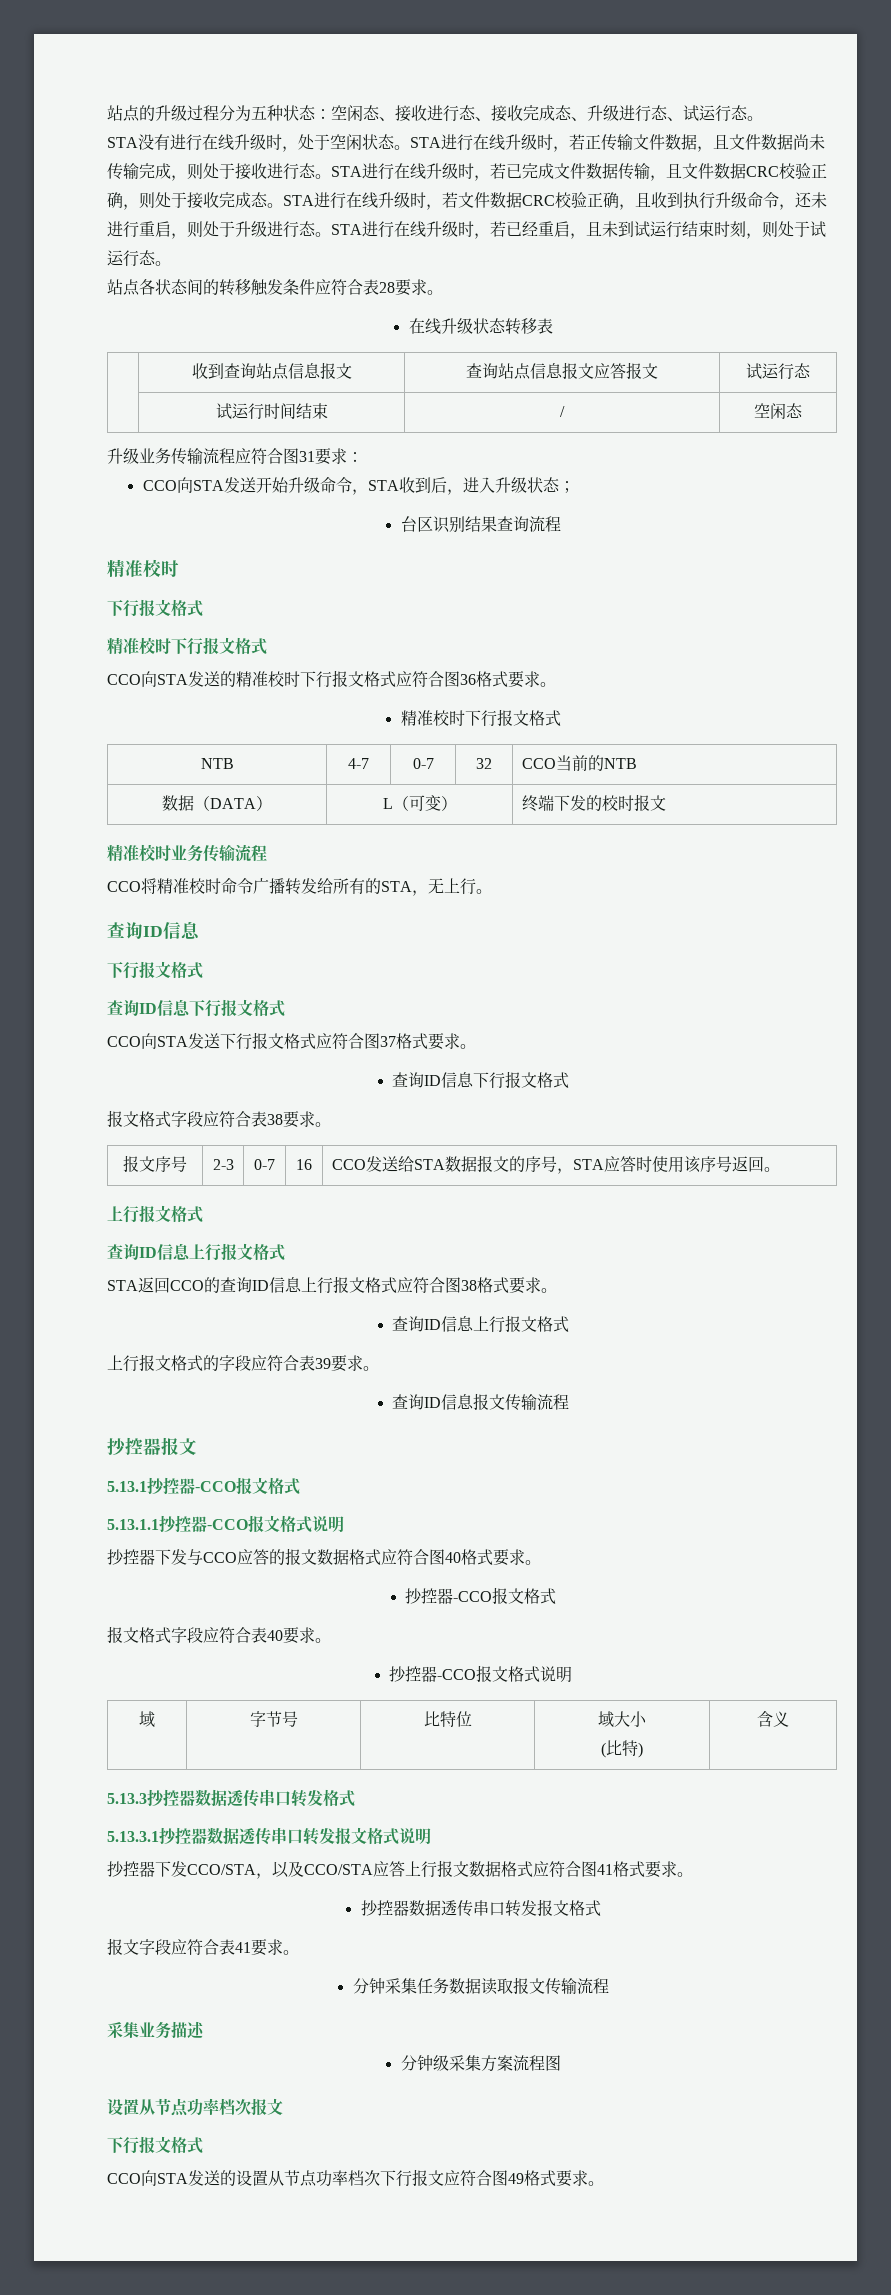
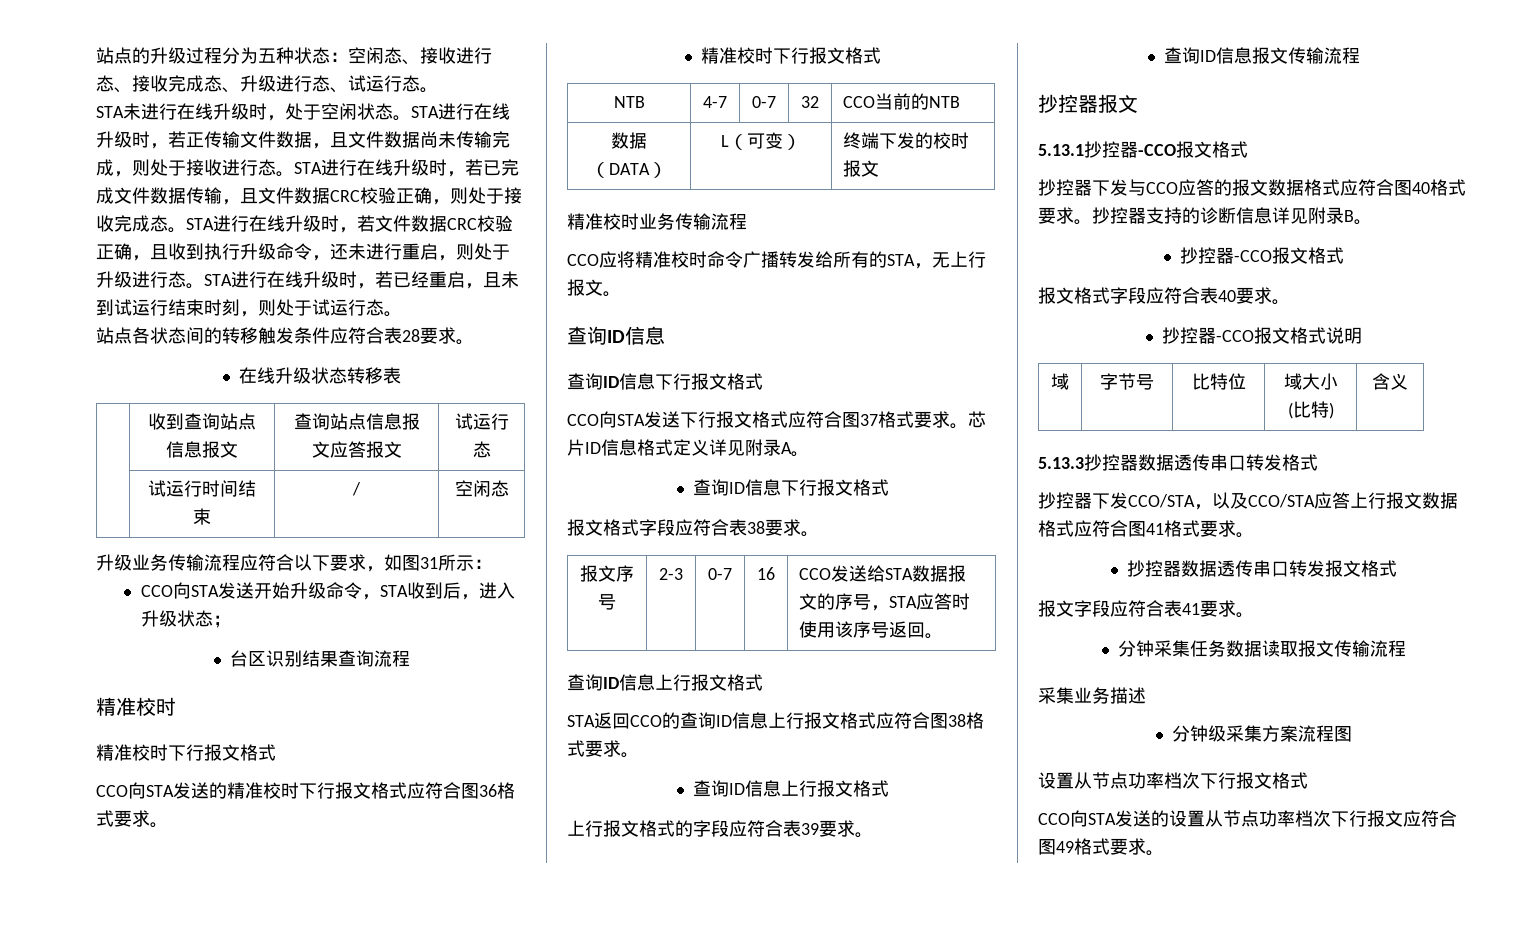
[138,134,170,150] 没有 -> [123,103,141,120] 未
[283,448,347,465] 图31要求 -> [294,554,474,572] 以下要求，如图31所示
[107,599,203,617] // 下行报文格式 -> (176, 706) none
(141, 886) none -> [599,251,617,268] 应
[476,889,492,894] [107,921,200,940] [107,961,203,979] 。 // 查询ID信息 // 下行报文格式 -> [567,279,621,297] [567,326,665,345] 报文。 // 查询ID信息
(476, 1046) none -> [968,411,986,428] [567,439,809,457] 芯片ID信息格式定义详见附录A。
[107,1205,203,1223] // 上行报文格式 -> (944, 636) none
[107,1515,344,1533] // 5.13.1.1抄控器-CCO报文格式说明 -> (1248, 149) none
(541, 1562) none -> [1092,207,1372,225] 抄控器支持的诊断信息详见附录B。
[107,1827,431,1845] // 5.13.3.1抄控器数据透传串口转发报文格式说明 -> (1318, 462) none
[251,2098,283,2116] 报文 // -> (1200, 780) none

